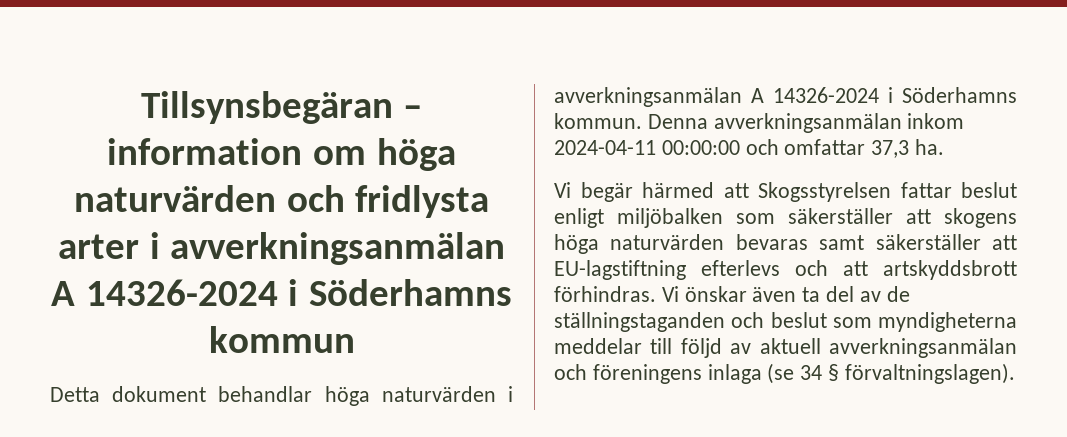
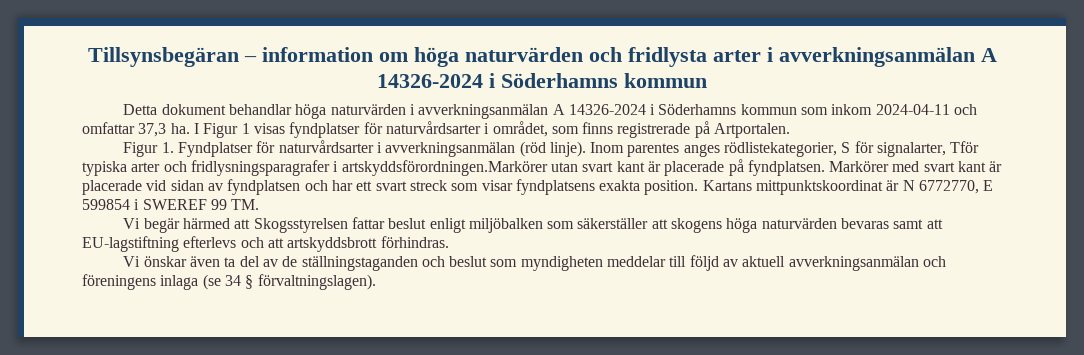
[554,113,902,133] kommun. Denna avverkningsanmälan -> [740,104,829,115] kommun som
[661,140,740,155] 00:00:00 -> (950, 109) none
(945, 147) none -> [193,121,791,138] [123,140,980,157] [82,159,1003,176] [82,179,994,195] [82,199,260,210] I Figur 1 visas fyndplatser för naturvårdsarter i området, som finns registrerade på Artportalen. // Figur 1. Fyndplatser för naturvårdsarter i avverkningsanmälan (röd linje). Inom parentes anges rödlistekategorier, S för signalarter, Tför typiska arter och fridlysningsparagrafer i artskyddsförordningen.Markörer utan svart kant är placerade på fyndplatsen. Markörer med svart kant är placerade vid sidan av fyndplatsen och har ett svart streck som visar fyndplatsens exakta position. Kartans mittpunktskoordinat är N 6772770, E 599854 i SWEREF 99 TM.
[875,234,981,250] säkerställer -> (924, 224) none
(656, 294) none -> (449, 242) //
[878,312,1017,332] myndigheterna -> [520,256,603,271] myndigheten

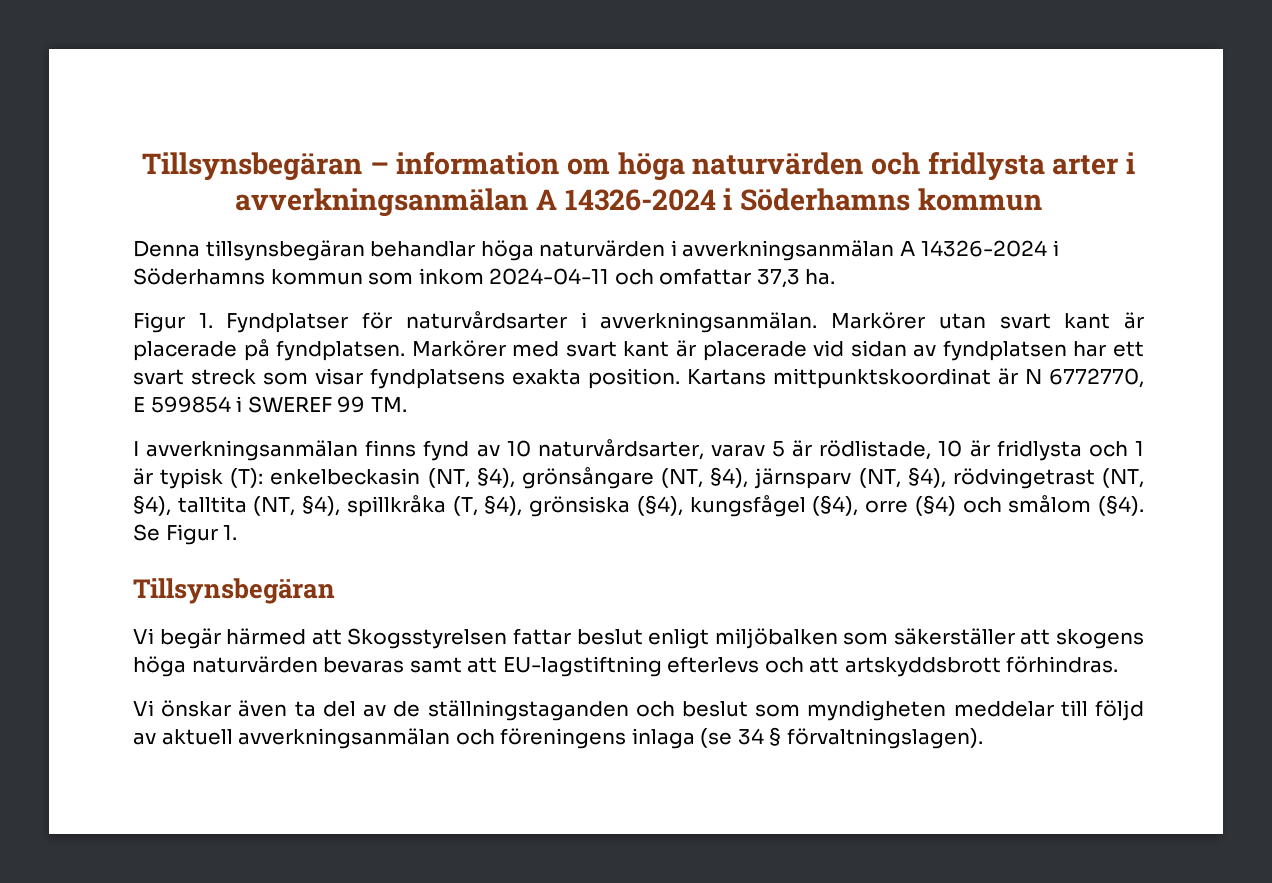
[123,104,226,115] Detta dokument -> [133,240,365,261] Denna tillsynsbegäran
[193,121,791,138] I Figur 1 visas fyndplatser för naturvårdsarter i området, som finns registrerade på Artportalen. -> (836, 277) none
[385,141,980,157] [82,160,548,176] avverkningsanmälan (röd linje). Inom parentes anges rödlistekategorier, S för signalarter, Tför typiska arter och fridlysningsparagrafer i artskyddsförordningen.Markörer -> [600,312,926,333] avverkningsanmälan. Markörer
[304,180,328,191] och -> (1067, 350) none
(260, 204) none -> [133,439,1144,461] [133,467,1145,489] [133,495,1145,517] [133,524,238,545] [133,578,335,604] // I avverkningsanmälan finns fynd av 10 naturvårdsarter, varav 5 är rödlistade, 10 är fridlysta och 1 är typisk (T): enkelbeckasin (NT, §4), grönsångare (NT, §4), järnsparv (NT, §4), rödvingetrast (NT, §4), talltita (NT, §4), spillkråka (T, §4), grönsiska (§4), kungsfågel (§4), orre (§4) och smålom (§4). Se Figur 1. // Tillsynsbegäran

